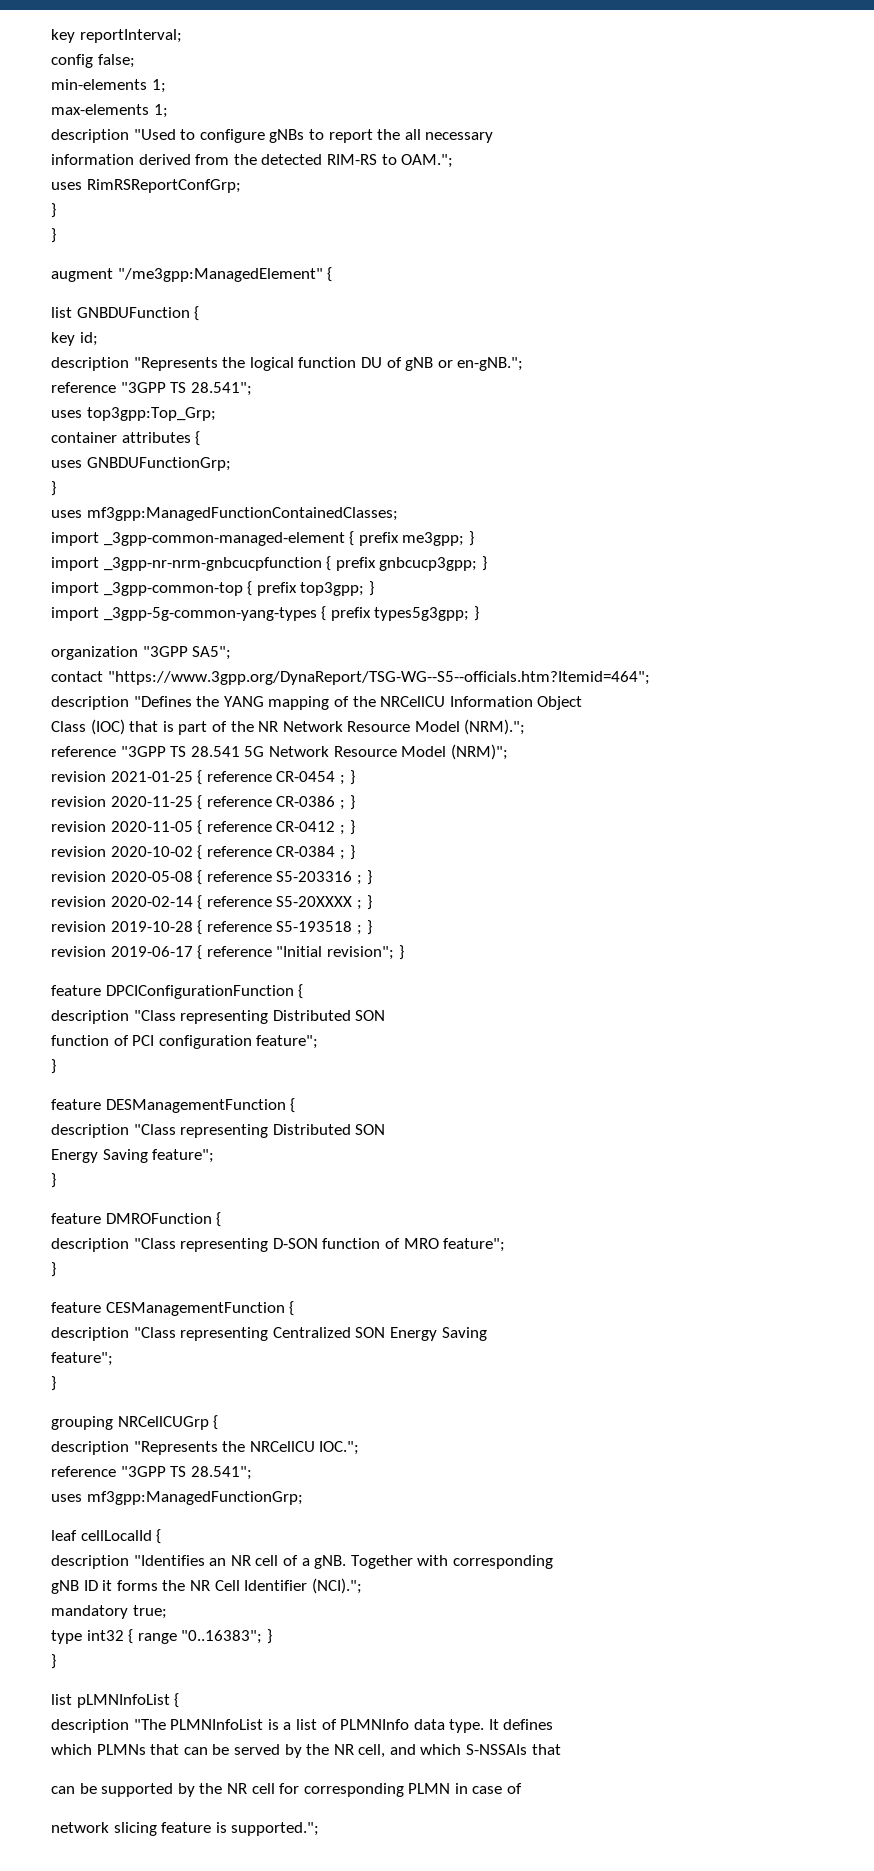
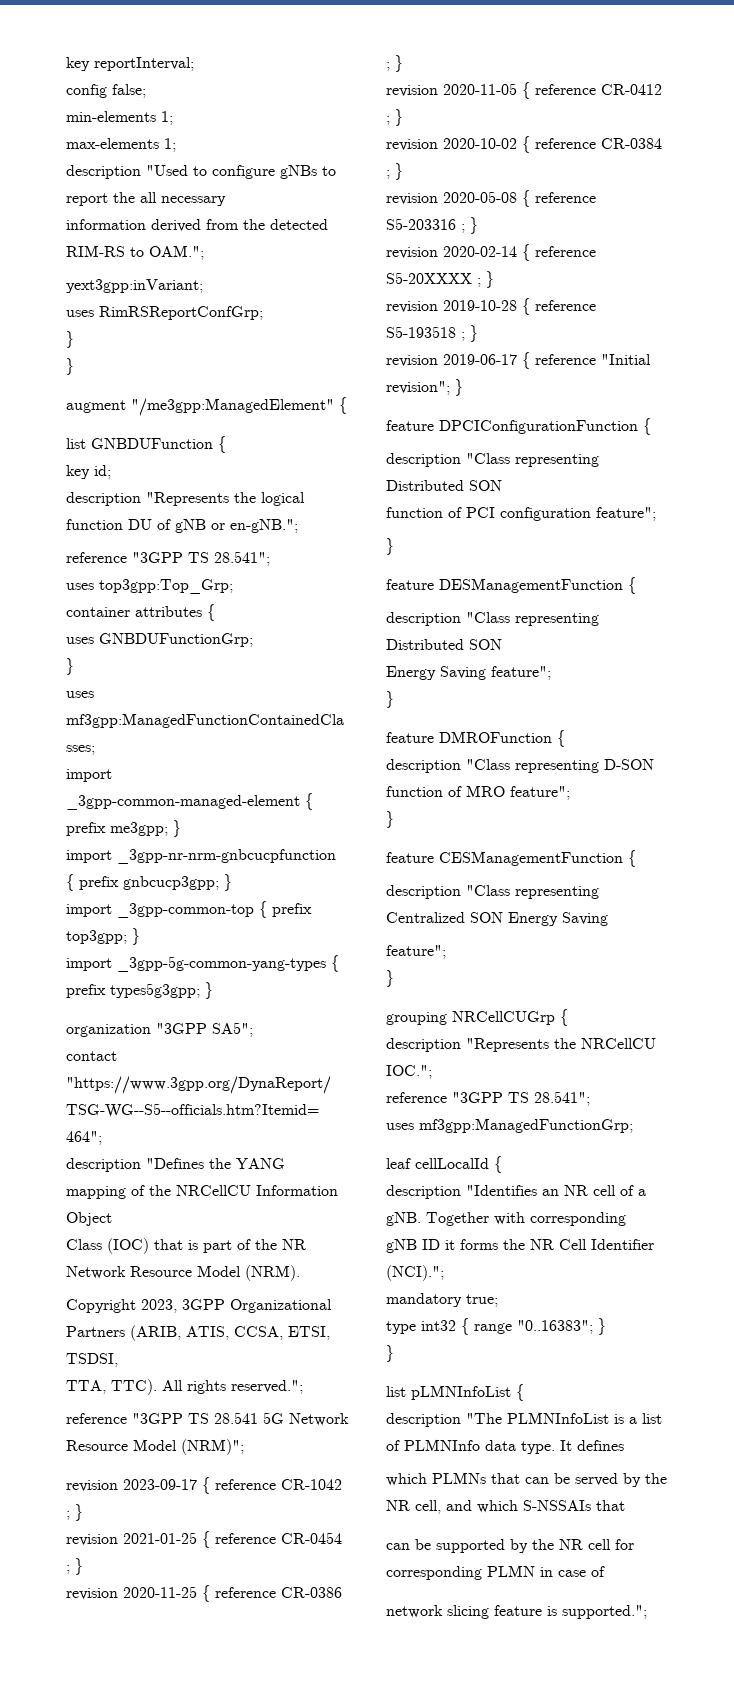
(454, 161) none -> [66,279,203,293] // yext3gpp:inVariant;
[464,719,526,735] (NRM)."; -> [245,1265,300,1281] [66,1299,332,1313] [66,1325,330,1341] [66,1353,118,1367] [66,1379,303,1395] (NRM). // Copyright 2023, 3GPP Organizational Partners (ARIB, ATIS, CCSA, ETSI, TSDSI, // TTA, TTC). All rights reserved.";
(508, 752) none -> [66,1477,342,1494] [66,1504,83,1521] // revision 2023-09-17 { reference CR-1042 ; }

